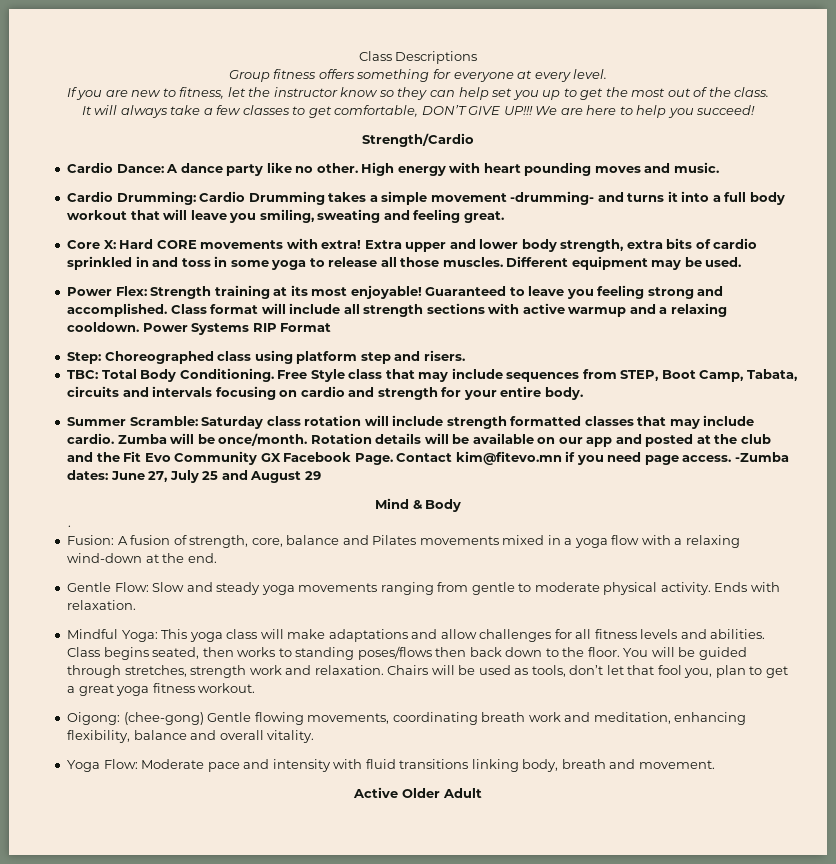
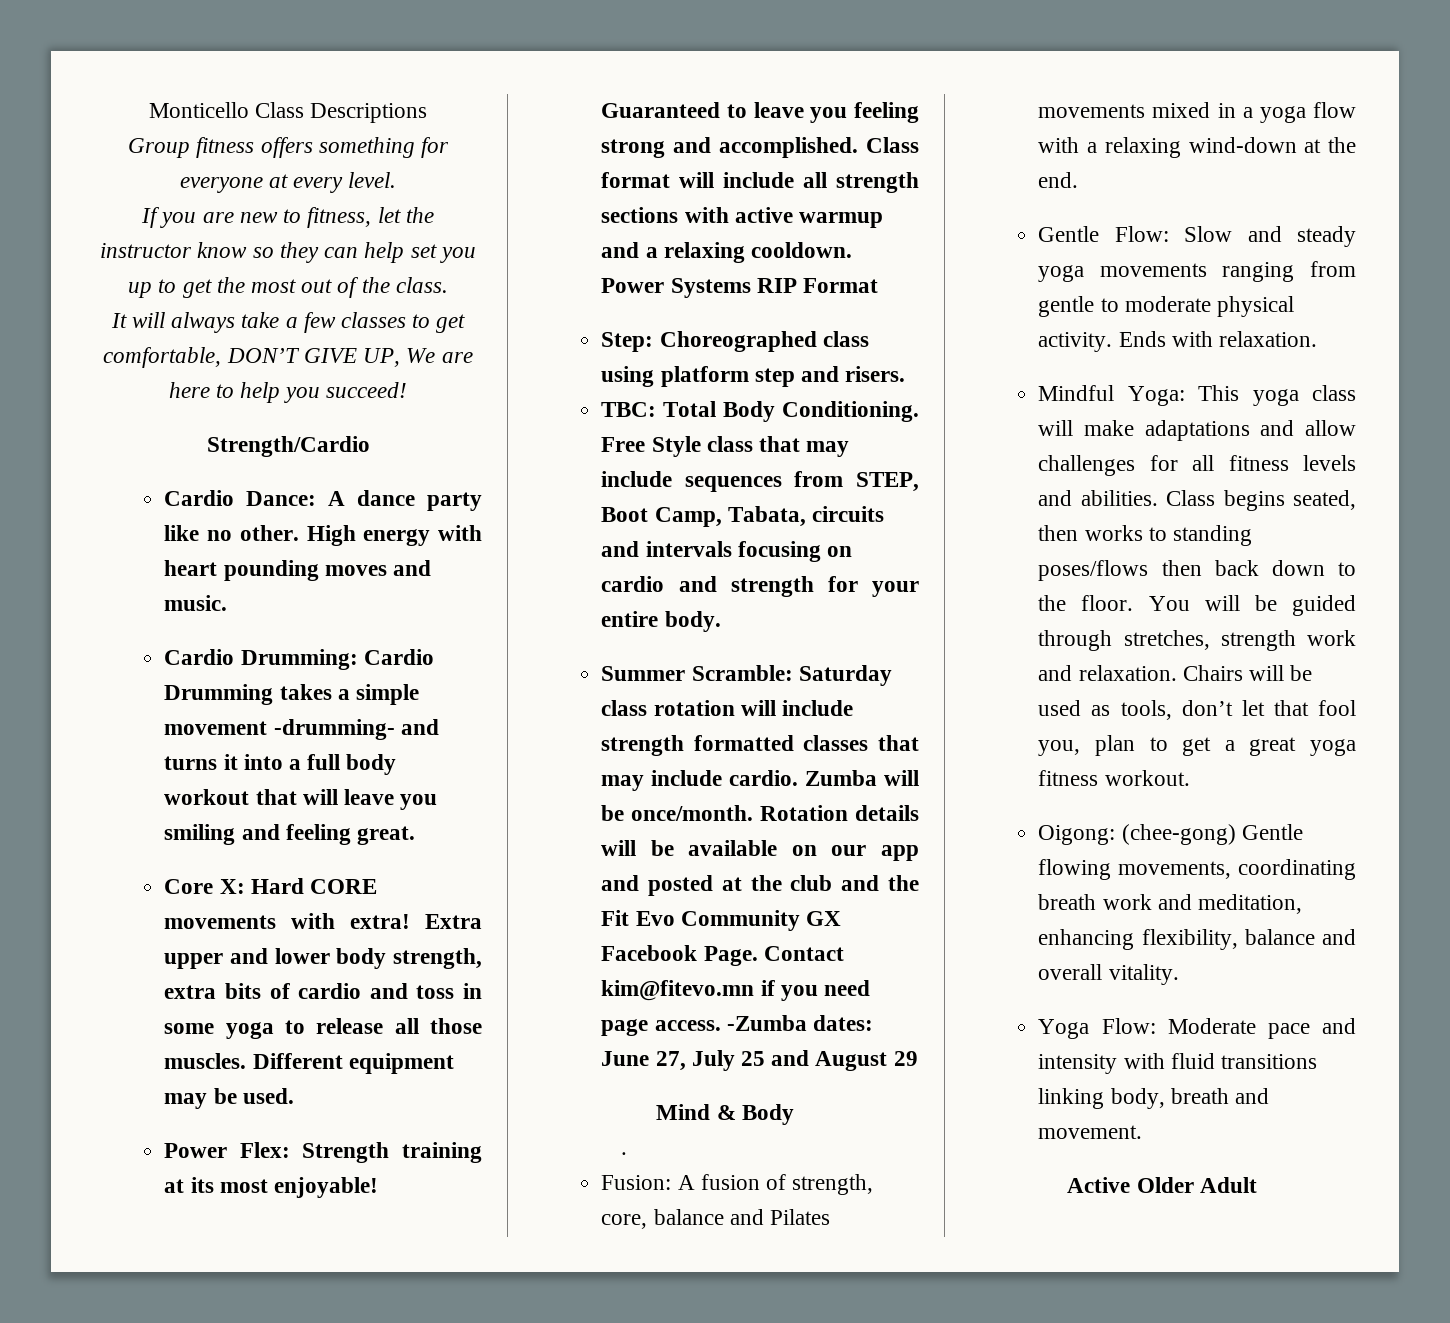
(358, 56) none -> [148,102,249,118] Monticello
[503,106,533,115] UP!!! -> [363,348,401,367] UP,
[259,209,381,223] smiling, sweating -> [164,824,236,845] smiling
[67,256,149,270] sprinkled in -> (362, 991) none

